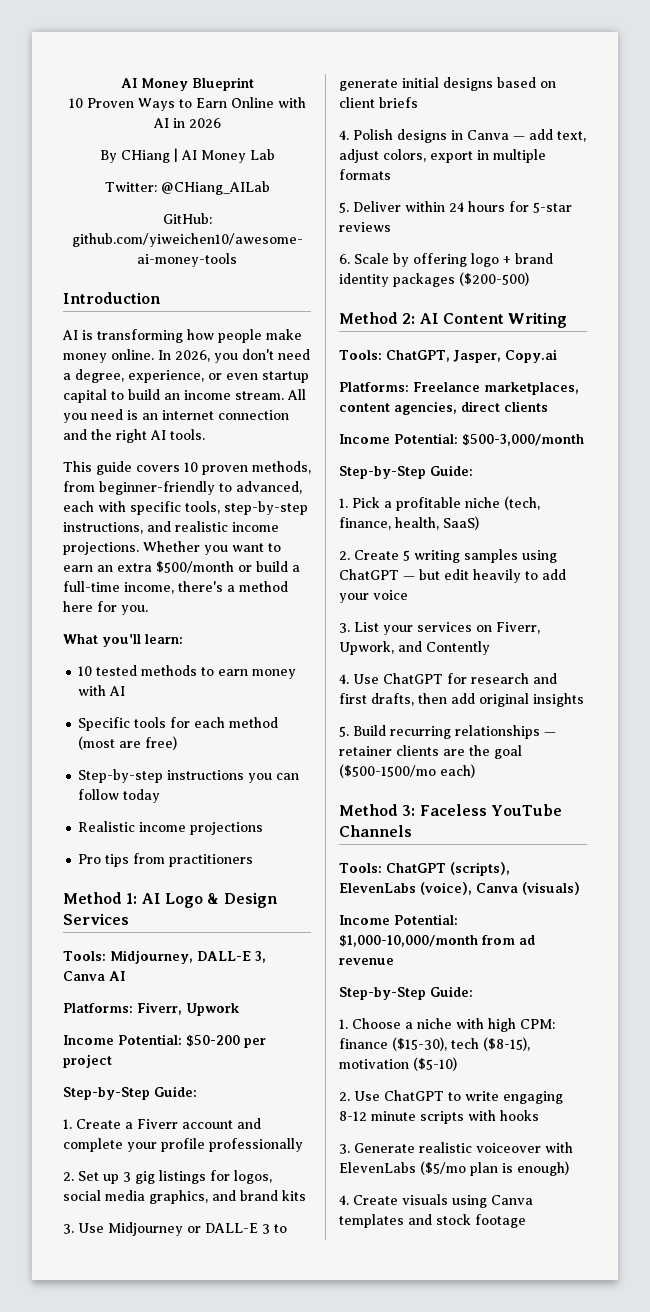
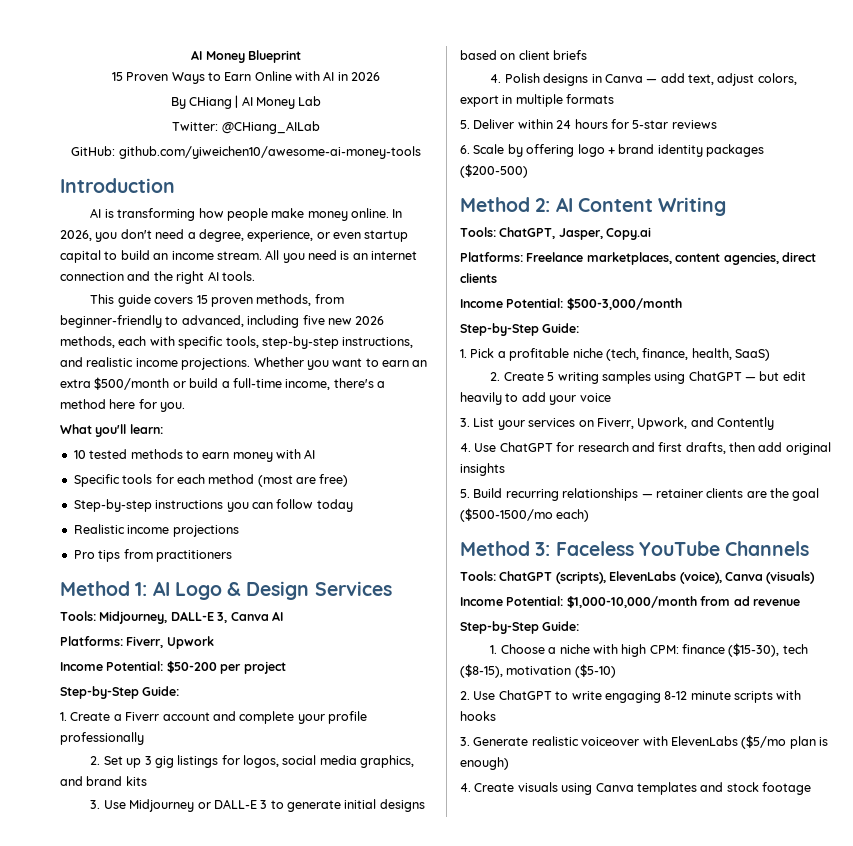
[68,98,83,108] 10 -> [111,72,123,81] 15
[184,462,198,472] 10 -> [196,295,208,304] 15
(302, 487) none -> [247,315,385,328] [60,336,115,348] including five new 2026 methods,

